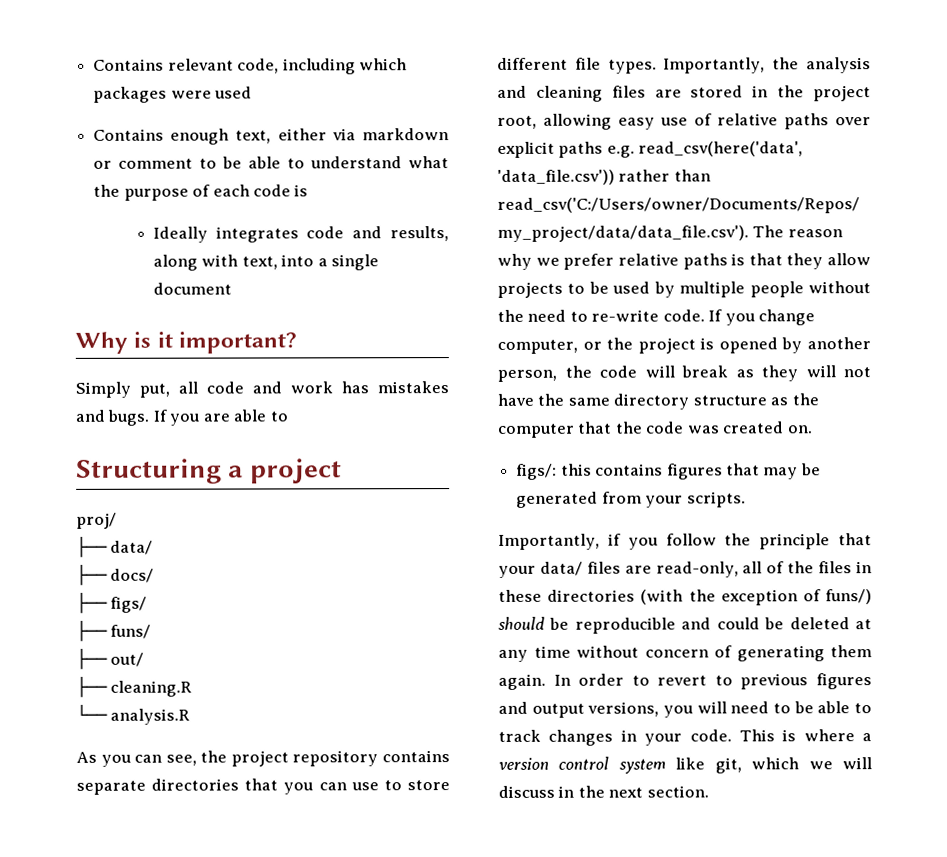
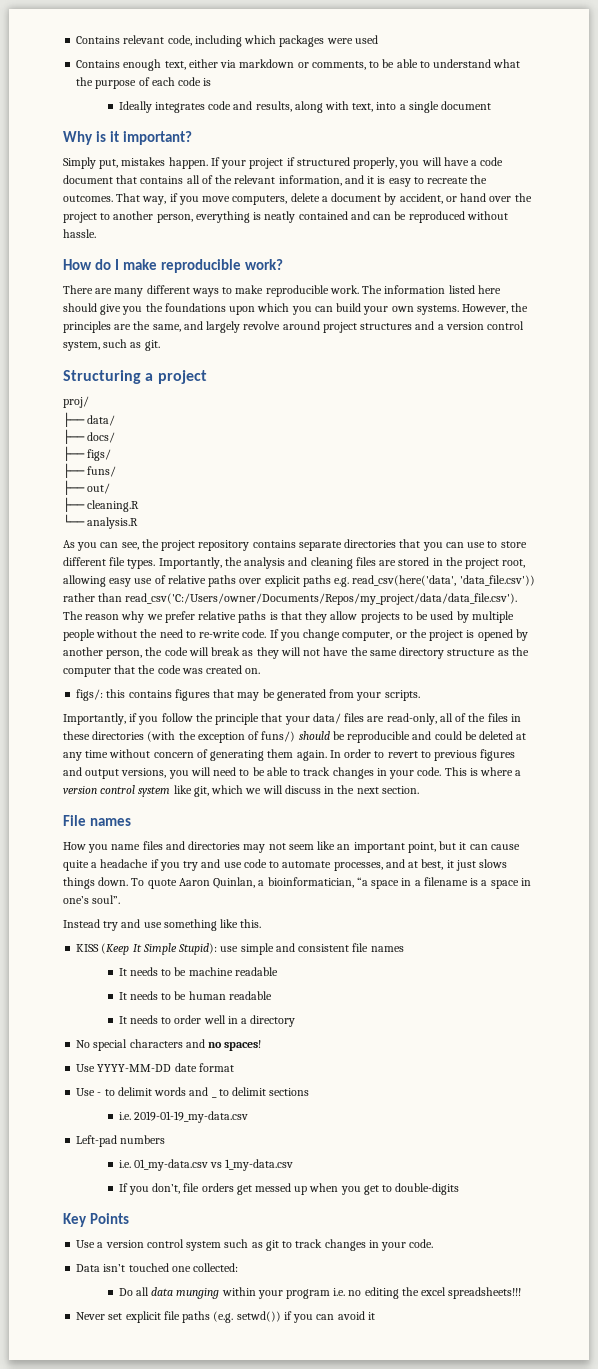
[118,158,194,169] comment -> [311,61,366,70] comments,
[178,381,449,394] [75,409,288,426] all code and work has mistakes and bugs. If you are able to -> [121,157,504,169] [63,175,488,187] [63,193,532,205] [63,211,508,223] [63,229,96,238] [63,259,283,273] [63,285,501,297] [63,303,529,315] [63,321,525,333] [63,339,160,351] mistakes happen. If your project if structured properly, you will have a code document that contains all of the relevant information, and it is easy to recreate the outcomes. That way, if you move computers, delete a document by accident, or hand over the project to another person, everything is neatly contained and can be reproduced without hassle. // How do I make reproducible work? // There are many different ways to make reproducible work. The information listed here should give you the foundations upon which you can build your own systems. However, the principles are the same, and largely revolve around project structures and a version control system, such as git.
(709, 791) none -> [63,815,131,826] [63,841,520,853] [63,859,508,871] [63,877,531,889] [63,895,121,904] [63,919,262,931] [76,943,404,955] [118,967,278,976] [118,991,272,1000] [118,1015,296,1027] [76,1039,262,1051] [76,1063,234,1072] [76,1087,209,1096] [211,1096,217,1098] [218,1087,310,1096] [118,1111,248,1123] [76,1135,166,1147] [118,1159,294,1171] [118,1183,460,1195] [63,1213,129,1227] [76,1239,434,1251] [76,1263,239,1272] [118,1287,522,1299] [76,1311,375,1323] // File names // How you name files and directories may not seem like an important point, but it can cause quite a headache if you try and use code to automate processes, and at best, it just slows things down. To quote Aaron Quinlan, a bioinformatician, “a space in a filename is a space in one’s soul”. // Instead try and use something like this. // KISS (Keep It Simple Stupid): use simple and consistent file names // It needs to be machine readable // It needs to be human readable // It needs to order well in a directory // No special characters and no spaces! // Use YYYY-MM-DD date format // Use - to delimit words and _ to delimit sections // i.e. 2019-01-19_my-data.csv // Left-pad numbers // i.e. 01_my-data.csv vs 1_my-data.csv // If you don’t, file orders get messed up when you get to double-digits // Key Points // Use a version control system such as git to track changes in your code. // Data isn’t touched one collected: // Do all data munging within your program i.e. no editing the excel spreadsheets!!! // Never set explicit file paths (e.g. setwd()) if you can avoid it

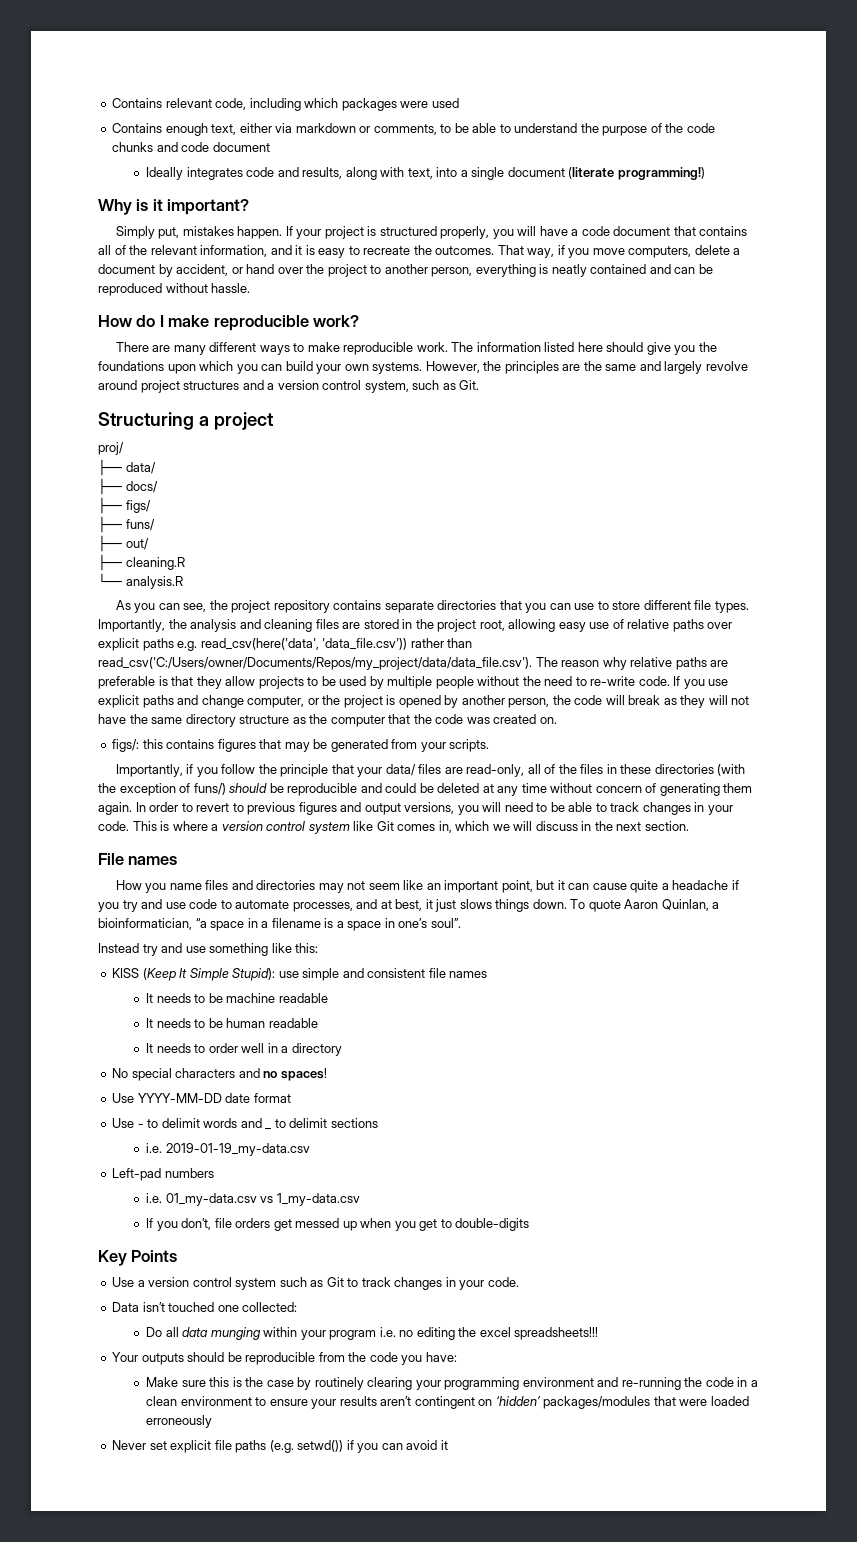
[493,59,521,68] what -> (578, 128) none
[151,77,212,86] each code is -> [665,123,715,133] [112,142,270,152] the code chunks and code document
(492, 105) none -> [568,167,705,180] (literate programming!)
[286,157,295,166] if -> [367,226,377,236] is
[152,324,181,332] same, -> [605,364,637,371] same
[144,340,160,351] git. -> [459,380,480,390] Git.
[146,611,267,623] we prefer relative paths -> [630,657,729,670] [98,676,155,689] relative paths are preferable
(300, 636) none -> [708,679,729,686] [98,695,199,708] use explicit paths and
[193,786,209,797] git, -> [376,821,452,833] Git comes in,
[240,919,262,928] this. -> [295,943,319,953] this:
[265,1240,279,1251] git -> [326,1277,344,1287] Git
(522, 1293) none -> [112,1352,457,1365] [146,1377,758,1390] [146,1396,749,1409] [146,1415,213,1428] // Your outputs should be reproducible from the code you have: // Make sure this is the case by routinely clearing your programming environment and re-running the code in a clean environment to ensure your results aren’t contingent on ‘hidden’ packages/modules that were loaded erroneously

